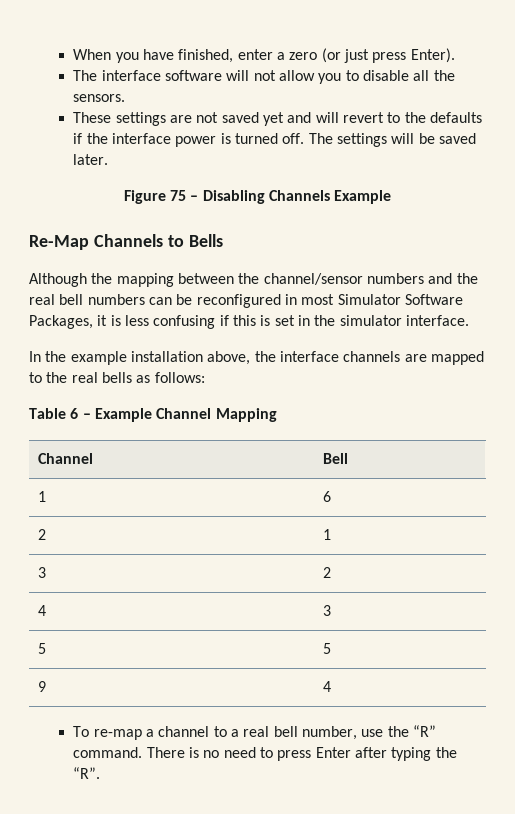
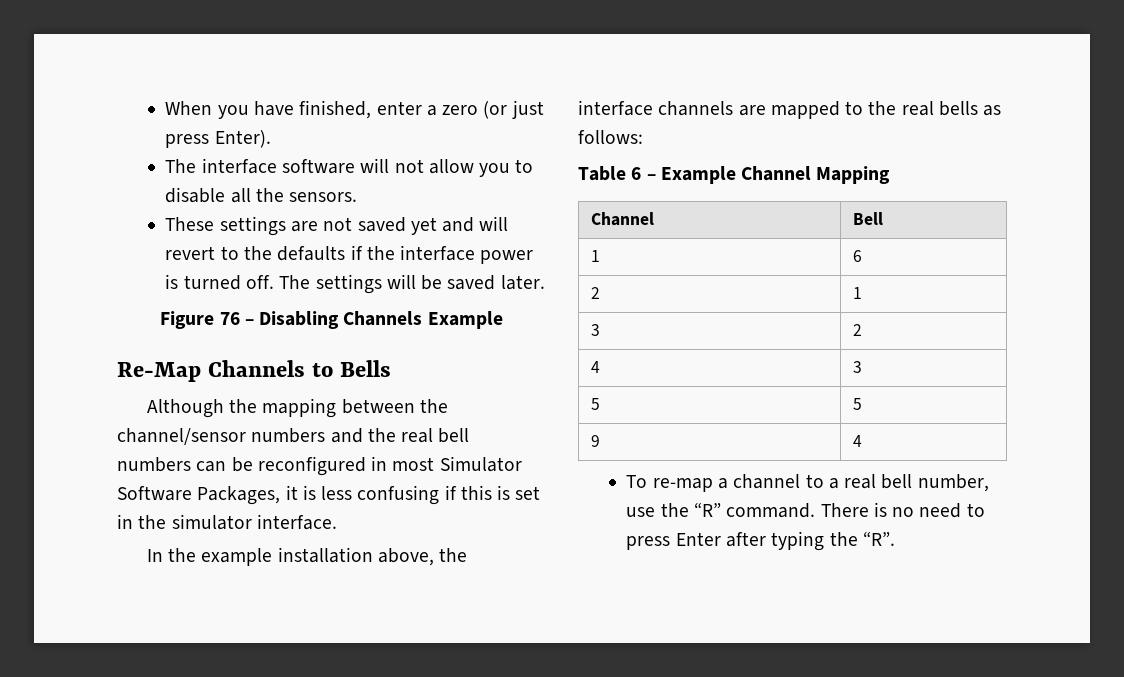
[170,190,187,201] 75 -> [219,312,240,325] 76

